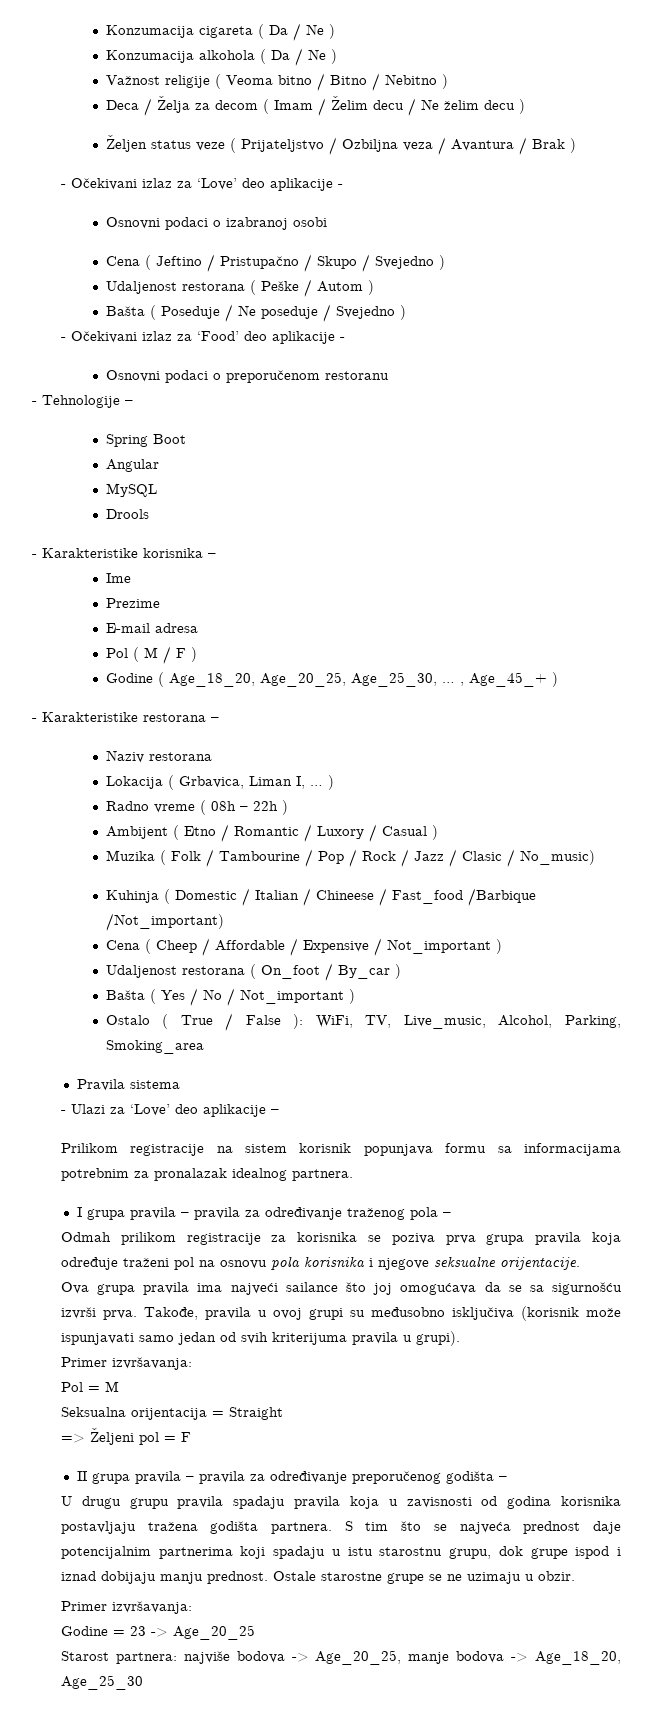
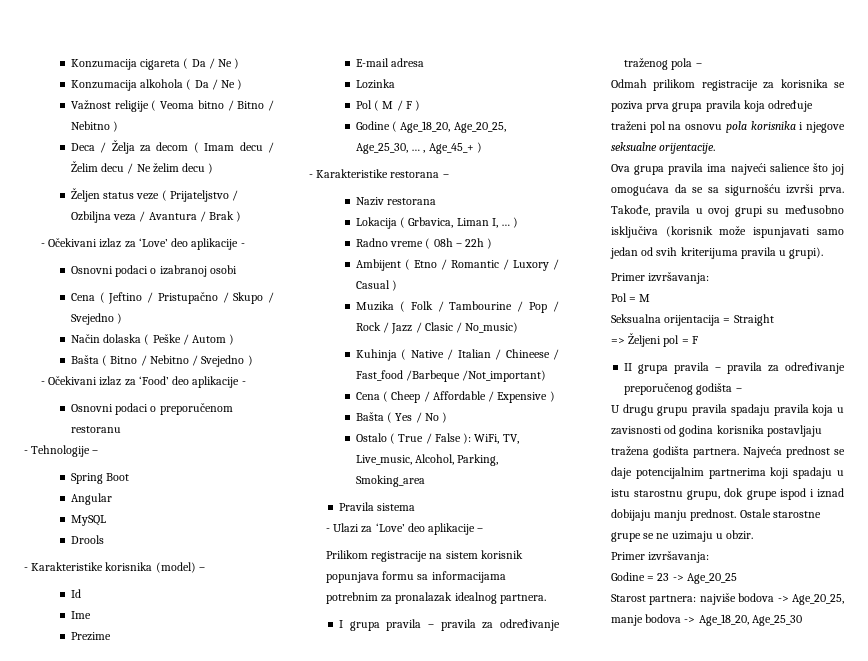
(313, 105) none -> [239,142,263,151] decu
[105,281,245,294] Udaljenost restorana -> [70,334,142,343] Način dolaska
[160,304,318,322] Poseduje / Ne poseduje -> [110,355,189,366] Bitno / Nebitno
[208,553,216,558] – -> [155,562,205,573] [70,589,81,598] (model) – // Id
(198, 628) none -> [355,79,395,89] // Lozinka
[174,890,237,900] Domestic -> [410,350,444,358] Native
[467,888,536,906] /Barbique -> [406,370,461,382] /Barbeque
[373,938,502,956] [105,963,390,981] / Not_important ) // Udaljenost restorana ( On_foot / By_car -> (548, 397) none
[226,988,344,1006] / Not_important -> (439, 417) none
[285,1282,338,1292] sailance -> [769,163,810,172] salience
[344,1521,581,1534] S tim što se najveća prednost -> [742,446,845,458] Najveća prednost se

